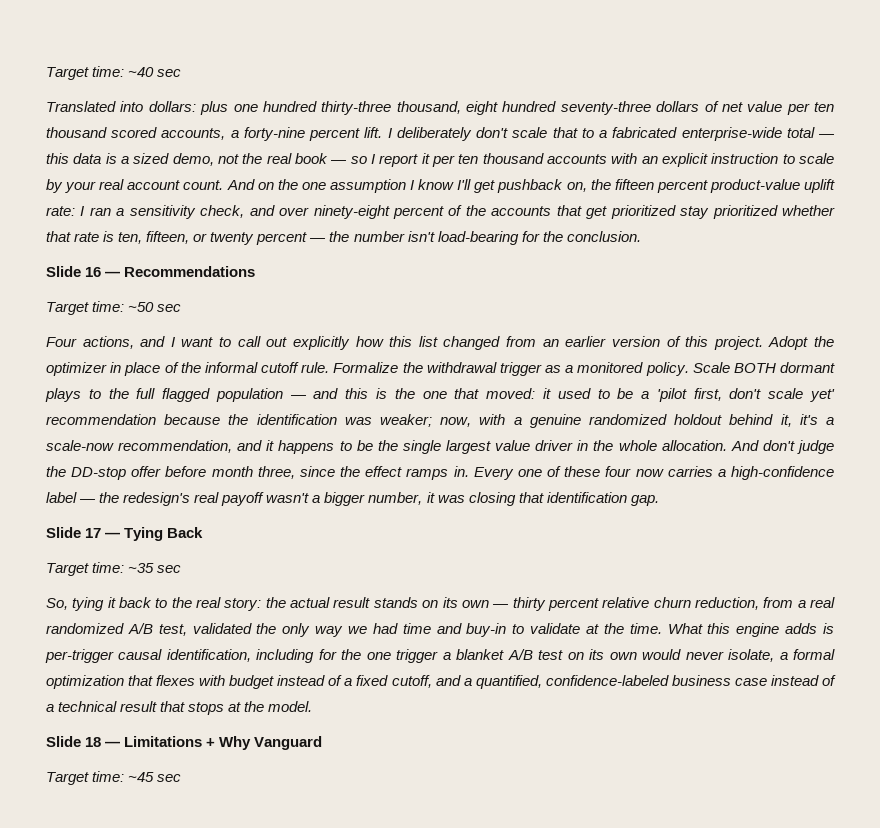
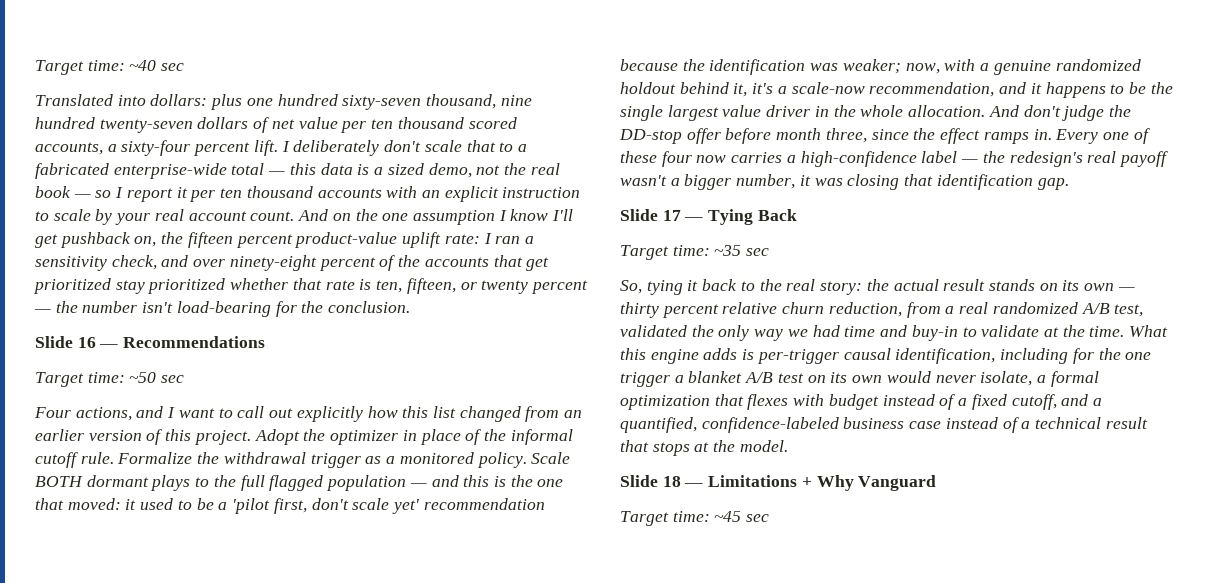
[321,101,651,115] thirty-three thousand, eight hundred seventy-three -> [342,94,532,110] [35,117,193,133] sixty-seven thousand, nine hundred twenty-seven
[243,127,305,141] forty-nine -> [121,140,191,156] sixty-four

